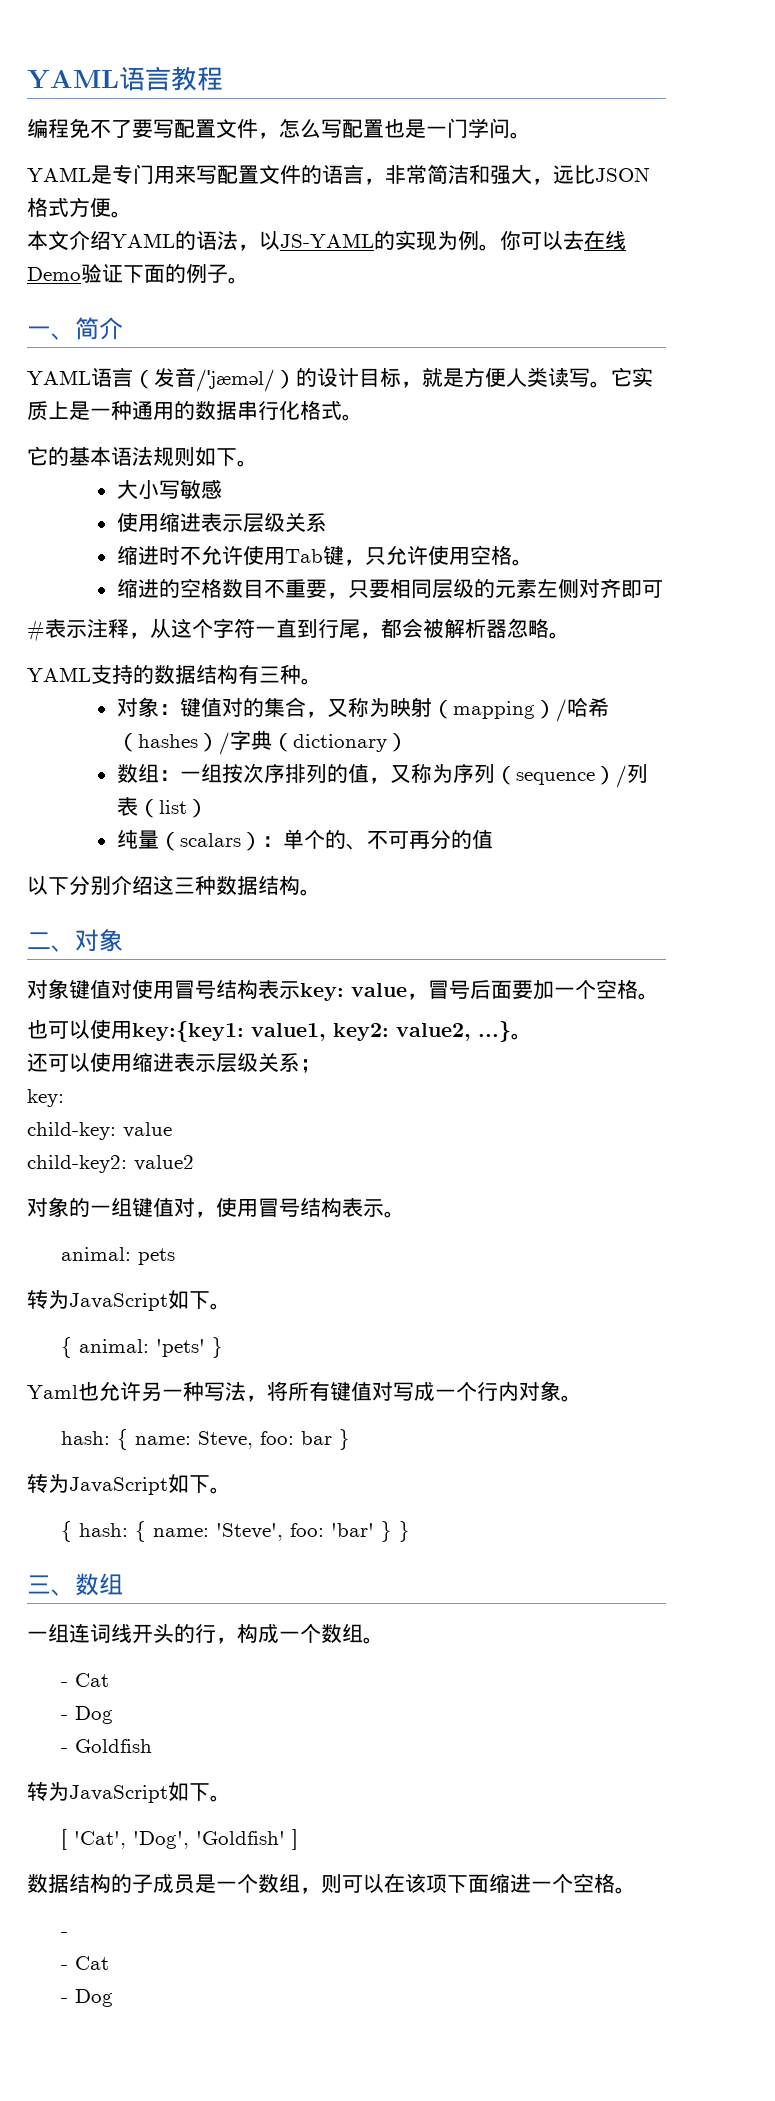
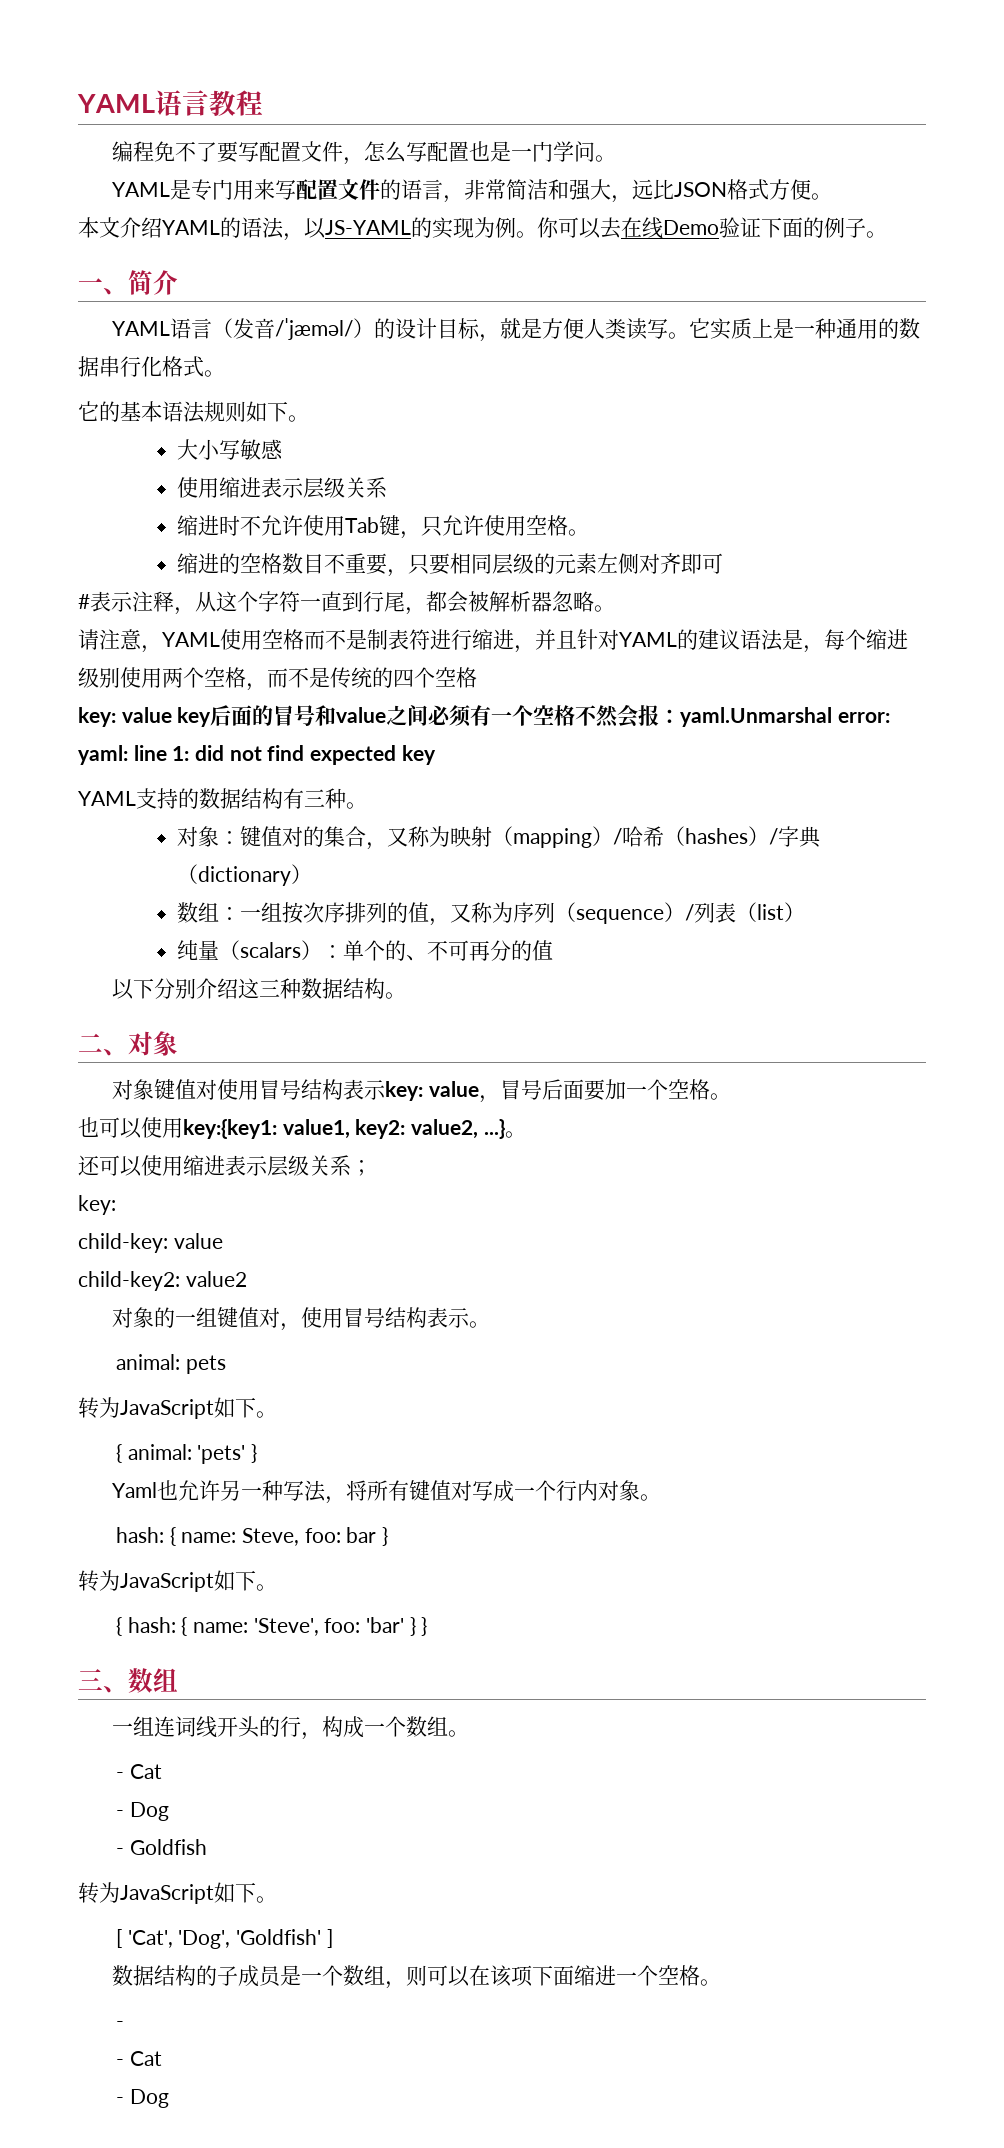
(570, 635) none -> [78,629,908,653] [78,667,477,691] [78,704,891,728] [78,745,436,765] // 请注意，YAML使用空格而不是制表符进行缩进，并且针对YAML的建议语法是，每个缩进级别使用两个空格，而不是传统的四个空格 // key: value key后面的冒号和value之间必须有一个空格不然会报：yaml.Unmarshal error: yaml: line 1: did not find expected key

